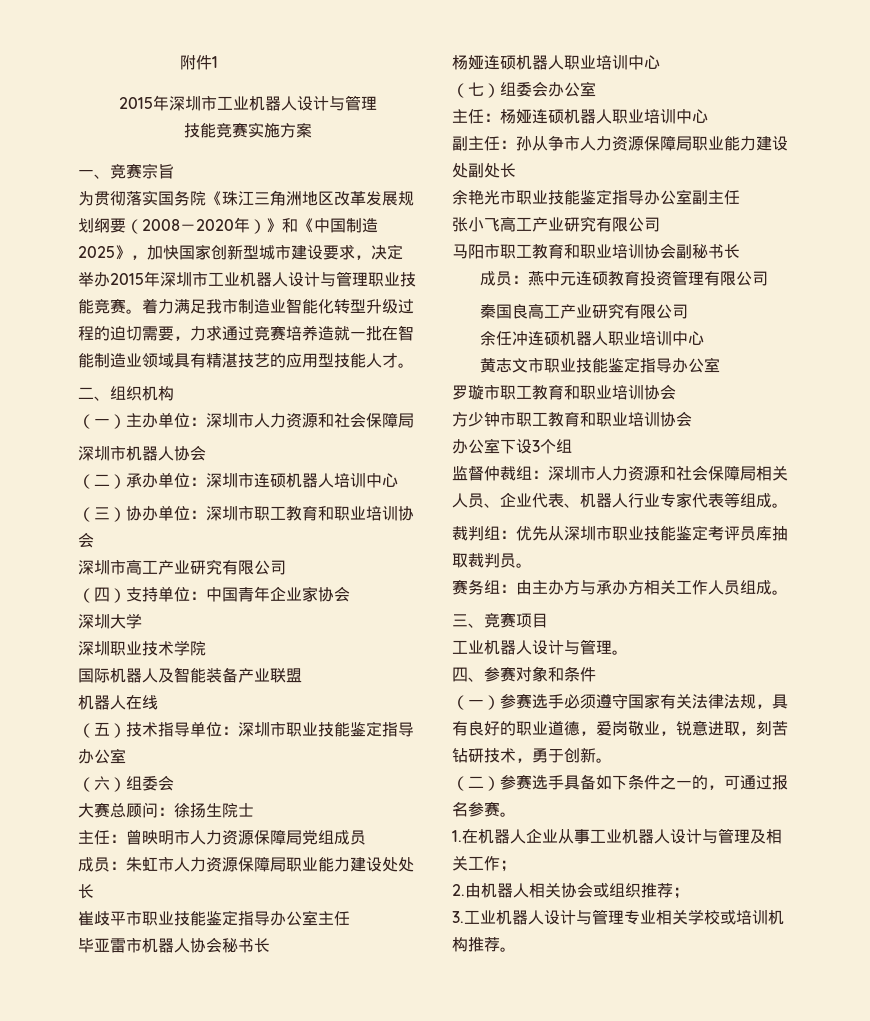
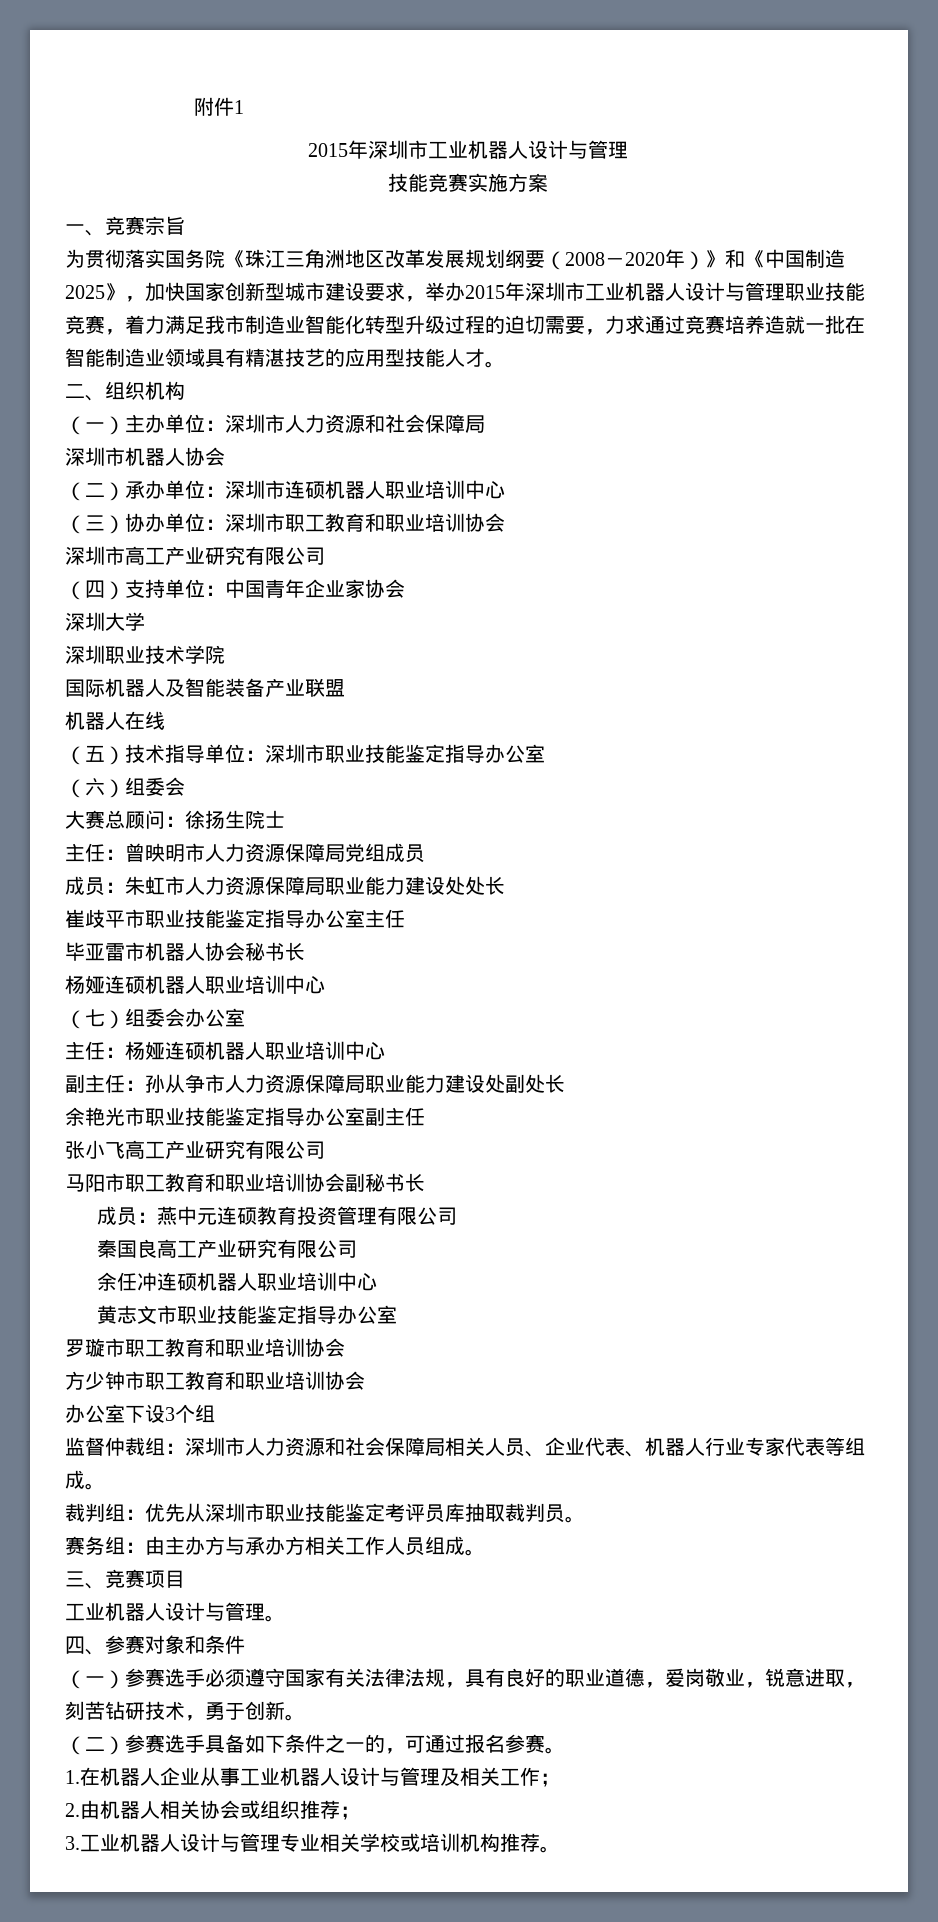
[371,244,403,260] 决定 -> (425, 299) none
[126,309,142,314] 。 -> [105,329,125,335] ，
(334, 480) none -> [385,481,425,499] 职业

